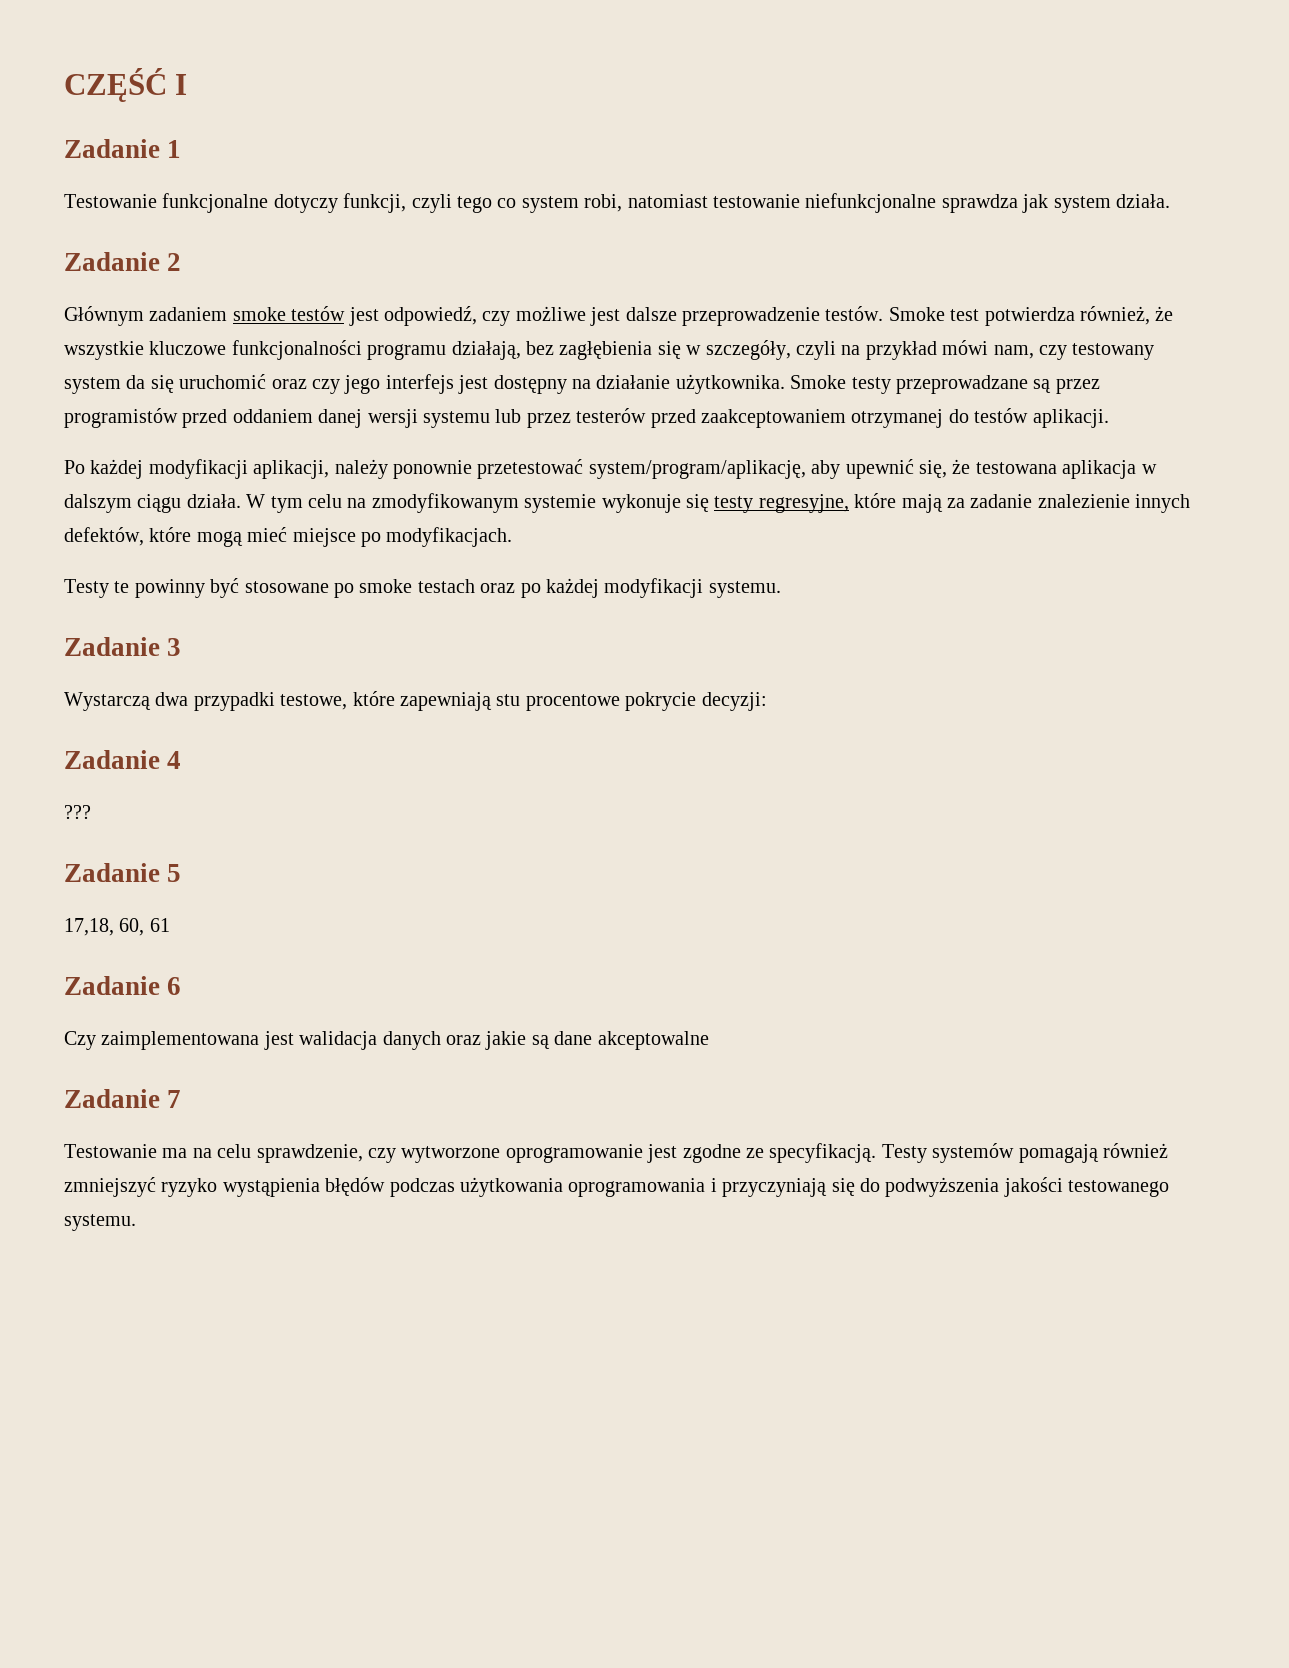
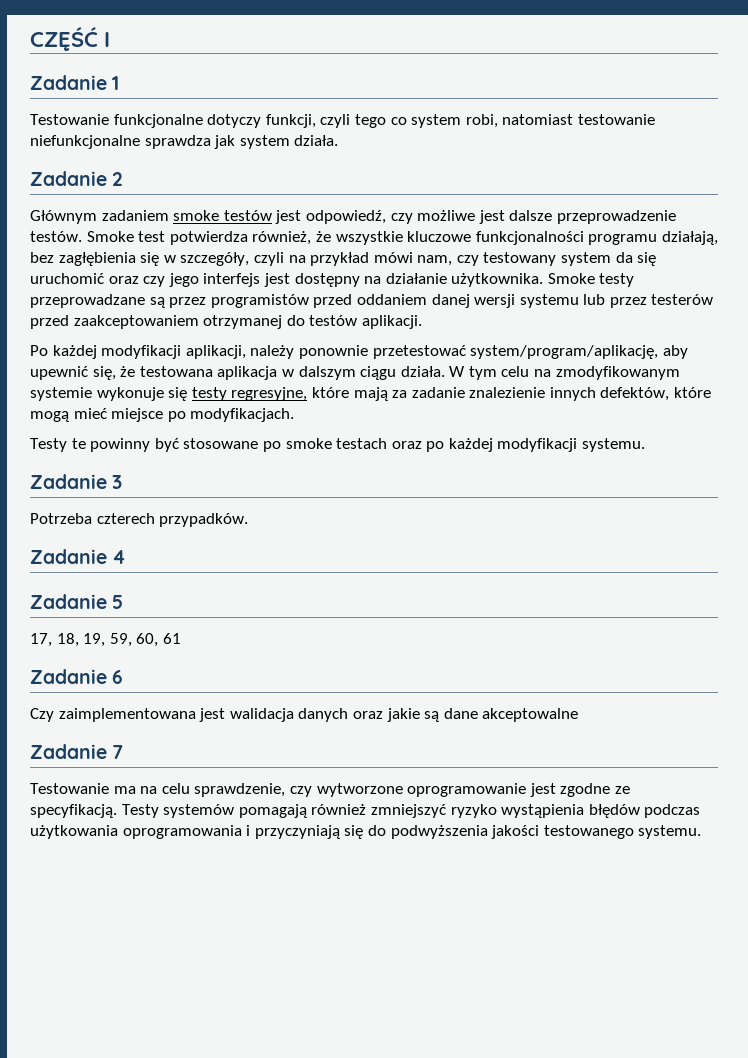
[64,691,767,711] Wystarczą dwa przypadki testowe, które zapewniają stu procentowe pokrycie decyzji: -> [30,513,249,527] Potrzeba czterech przypadków.
[64,805,91,819] // ??? -> (127, 557) none
[64,918,114,936] 17,18, -> [30,633,132,647] 17, 18, 19, 59,

